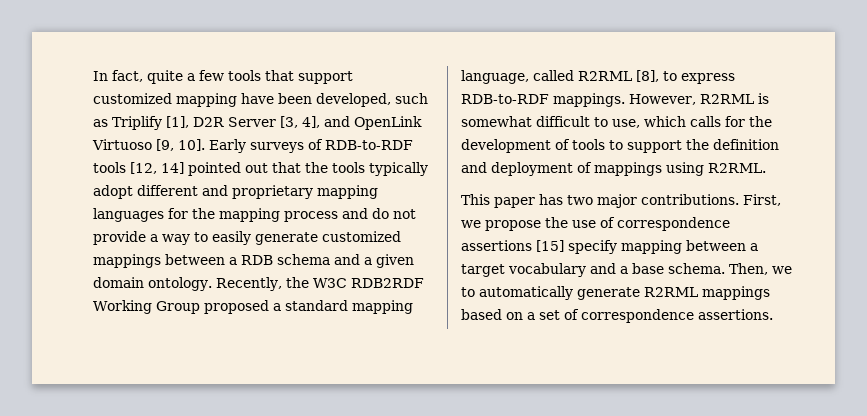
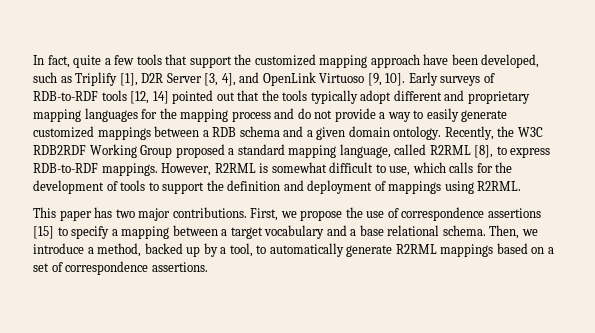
(353, 77) none -> [234,54,252,65] the
(237, 100) none -> [370,54,420,68] approach
[568,240,617,254] specify -> [57,226,118,239] to specify a
(664, 268) none -> [387,225,440,236] relational
(792, 270) none -> [33,243,253,257] introduce a method, backed up by a tool,

